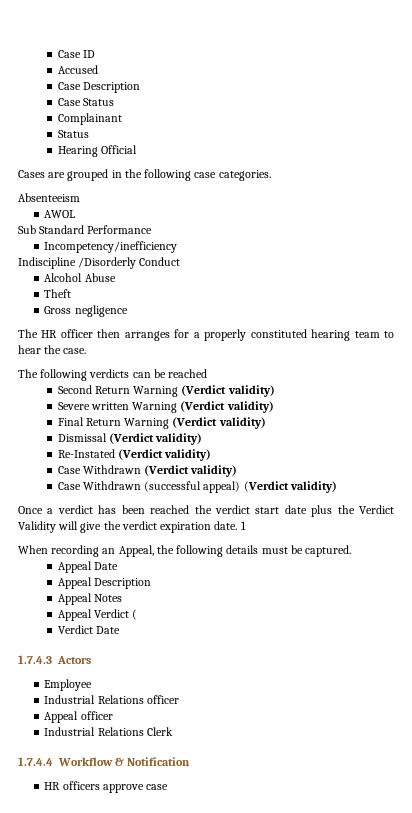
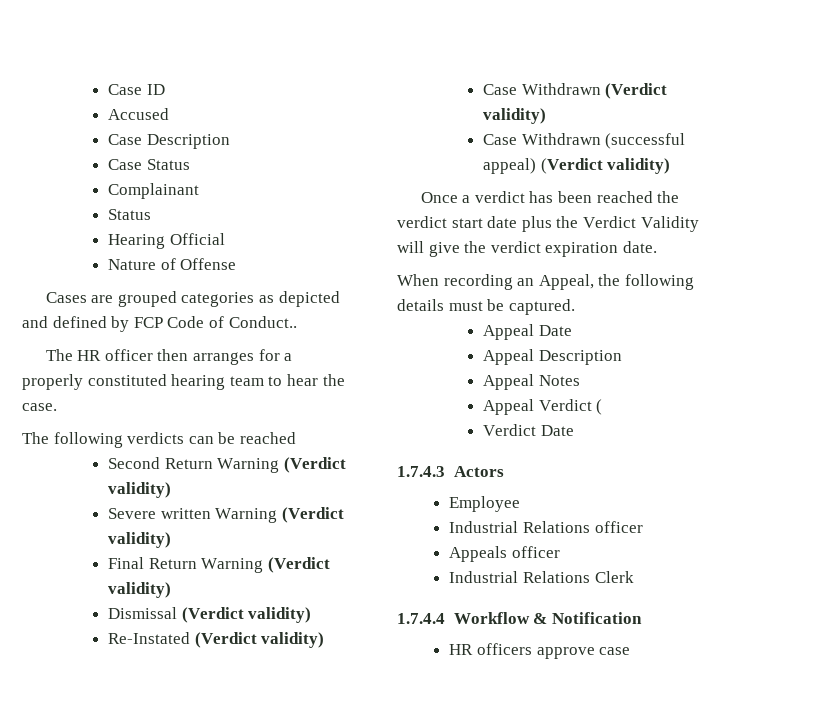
(137, 149) none -> [108,258,237,270] // Nature of Offense
[111,169,271,181] [18,193,80,202] [44,210,76,218] [18,225,153,234] [44,241,178,253] [18,257,181,269] [44,273,116,282] [44,289,72,298] [44,305,128,317] in the following case categories. // Absenteeism // AWOL // Sub Standard Performance // Incompetency/inefficiency // Indiscipline /Disorderly Conduct // Alcohol Abuse // Theft // Gross negligence -> [181,291,340,307] [22,316,297,332] categories as depicted and defined by FCP Code of Conduct..
[240,521,246,530] 1 -> (657, 247) none
[44,711,79,723] Appeal -> [449,546,508,562] Appeals

